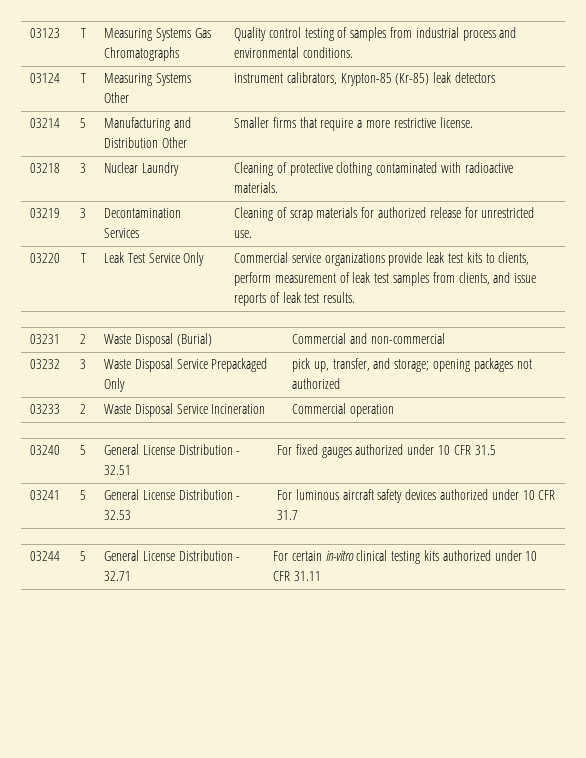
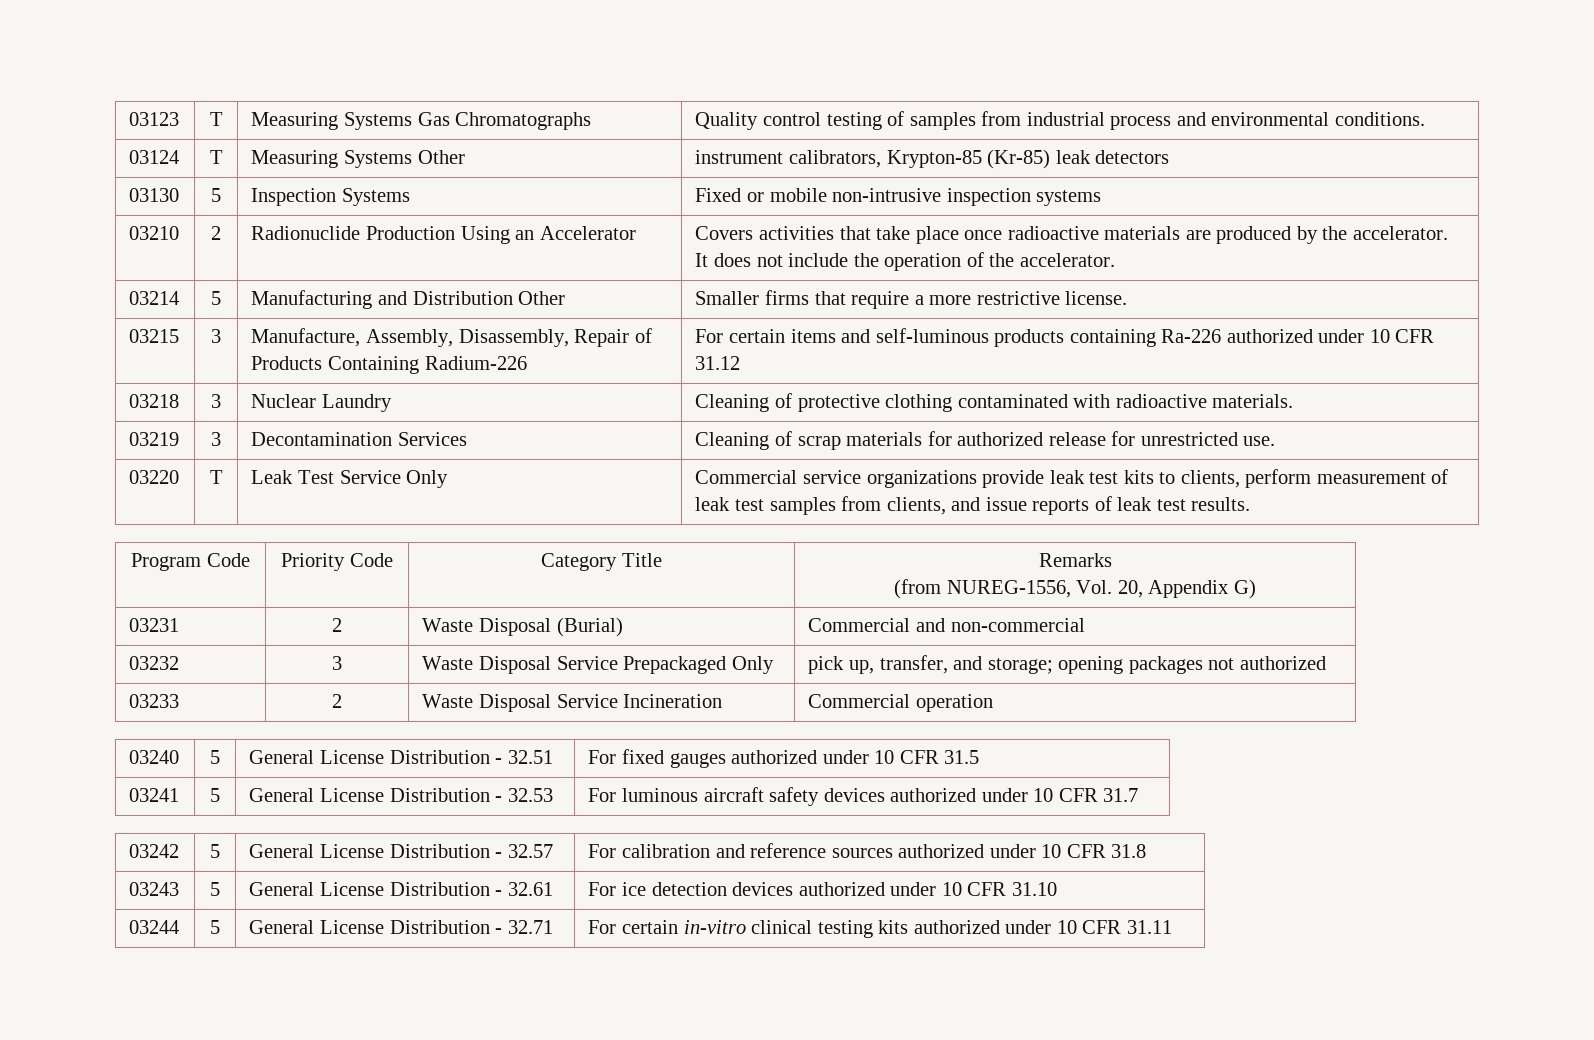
(495, 77) none -> [129,188,180,202] [211,188,221,202] [251,188,410,206] [695,188,1102,206] [129,226,180,240] [211,226,221,240] [251,226,636,244] [695,226,1448,244] [695,252,1115,271] // 03130 | 5 | Inspection Systems | Fixed or mobile non-intrusive inspection systems // 03210 | 2 | Radionuclide Production Using an Accelerator | Covers activities that take place once radioactive materials are produced by the accelerator. It does not include the operation of the accelerator.
(473, 122) none -> [129,329,180,343] [211,329,221,343] [251,328,652,347] [251,356,527,374] [695,328,1435,347] [695,356,741,370] // 03215 | 3 | Manufacture, Assembly, Disassembly, Repair of Products Containing Radium-226 | For certain items and self-luminous products containing Ra-226 authorized under 10 CFR 31.12
(356, 297) none -> [131,553,250,571] [281,553,393,571] [541,553,662,571] [1038,553,1112,567] [894,579,1256,599] // Program Code | Priority Code | Category Title | Remarks // (from NUREG-1556, Vol. 20, Appendix G)
(299, 515) none -> [129,844,180,858] [210,844,220,858] [249,844,553,858] [588,843,1147,858] [129,882,180,896] [210,882,220,896] [249,882,553,896] [588,882,1057,896] // 03242 | 5 | General License Distribution - 32.57 | For calibration and reference sources authorized under 10 CFR 31.8 // 03243 | 5 | General License Distribution - 32.61 | For ice detection devices authorized under 10 CFR 31.10

